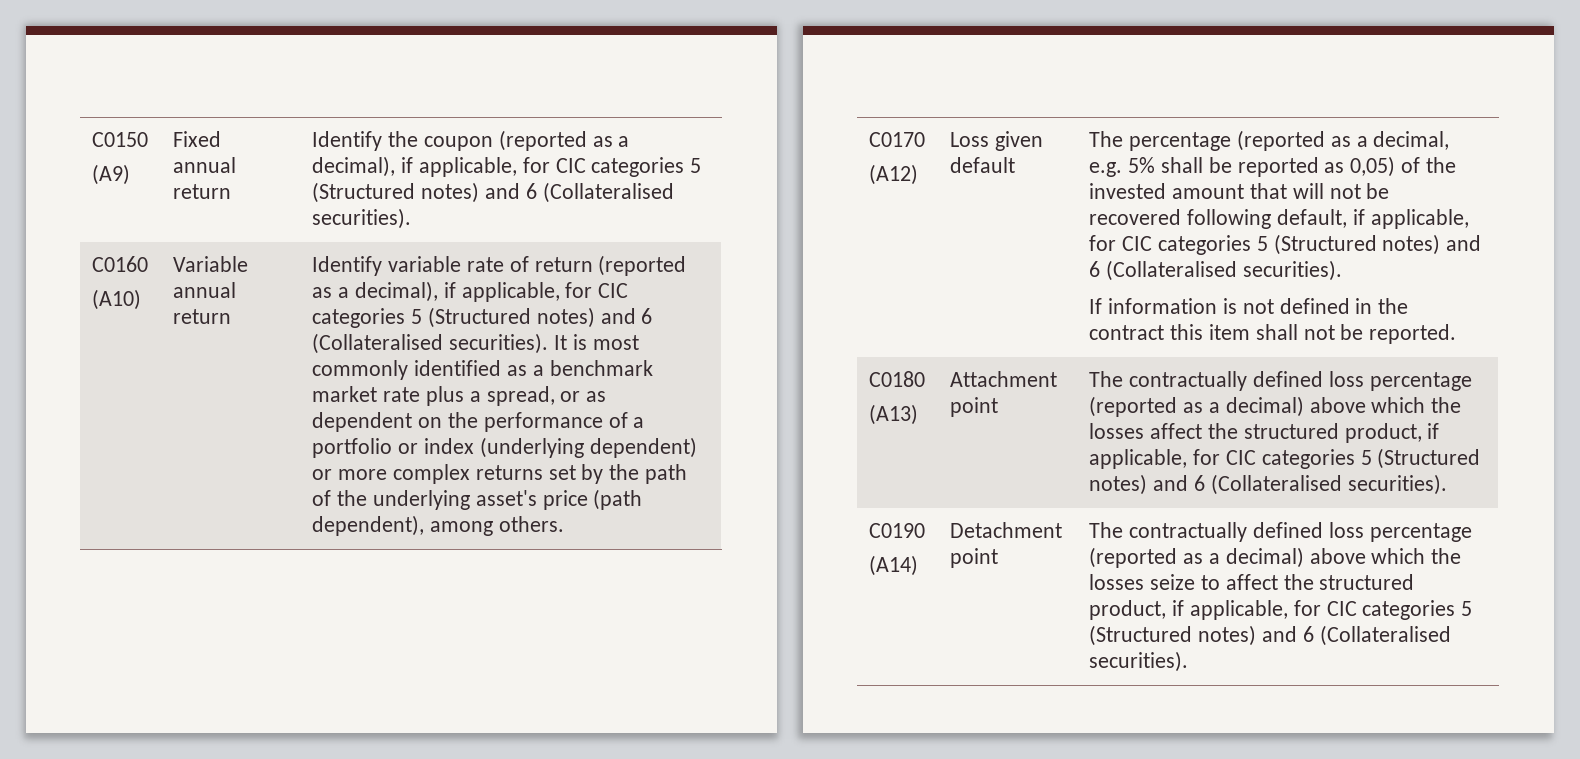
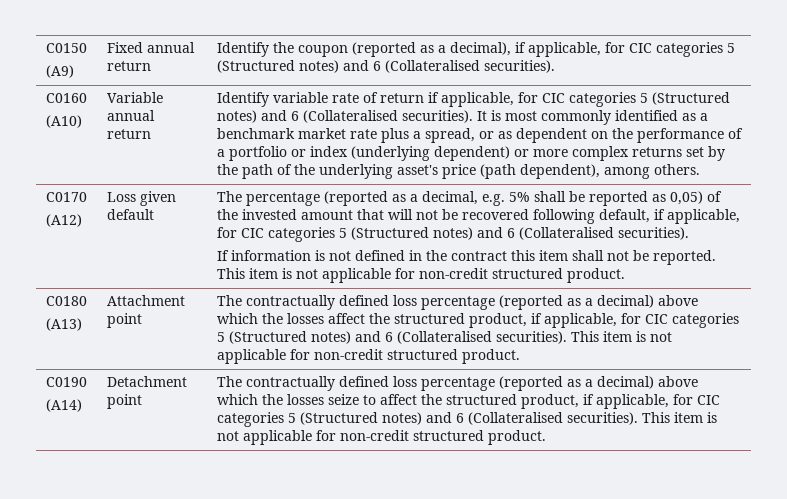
[598,255,687,276] [312,281,438,302] (reported as a decimal), -> (424, 98) none
(1457, 334) none -> [216,268,625,283] This item is not applicable for non-credit structured product.
(1447, 484) none -> [570,331,672,342] [216,349,520,364] This item is not applicable for non-credit structured product.
(1189, 661) none -> [641,412,717,423] [216,430,546,445] This item is not applicable for non-credit structured product.

